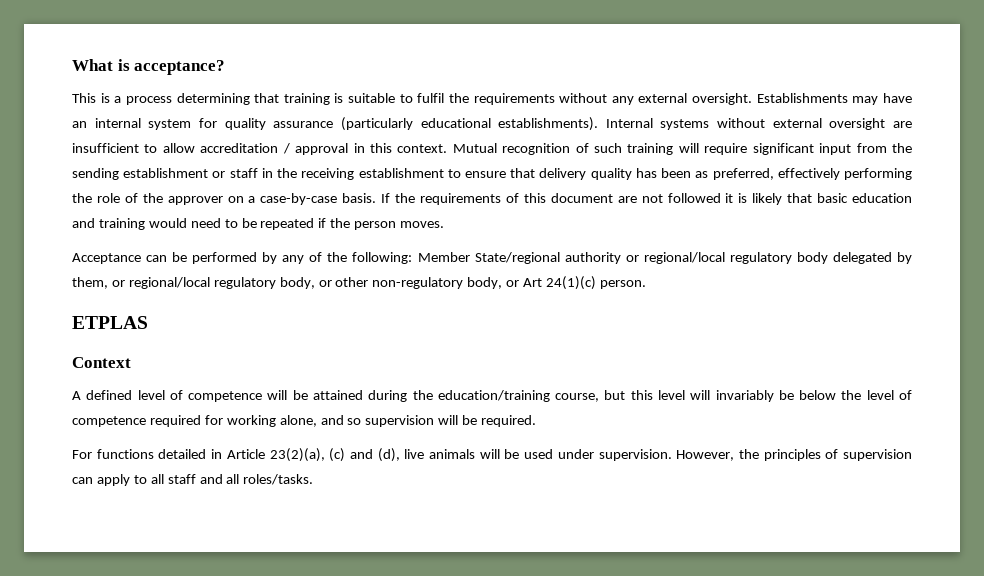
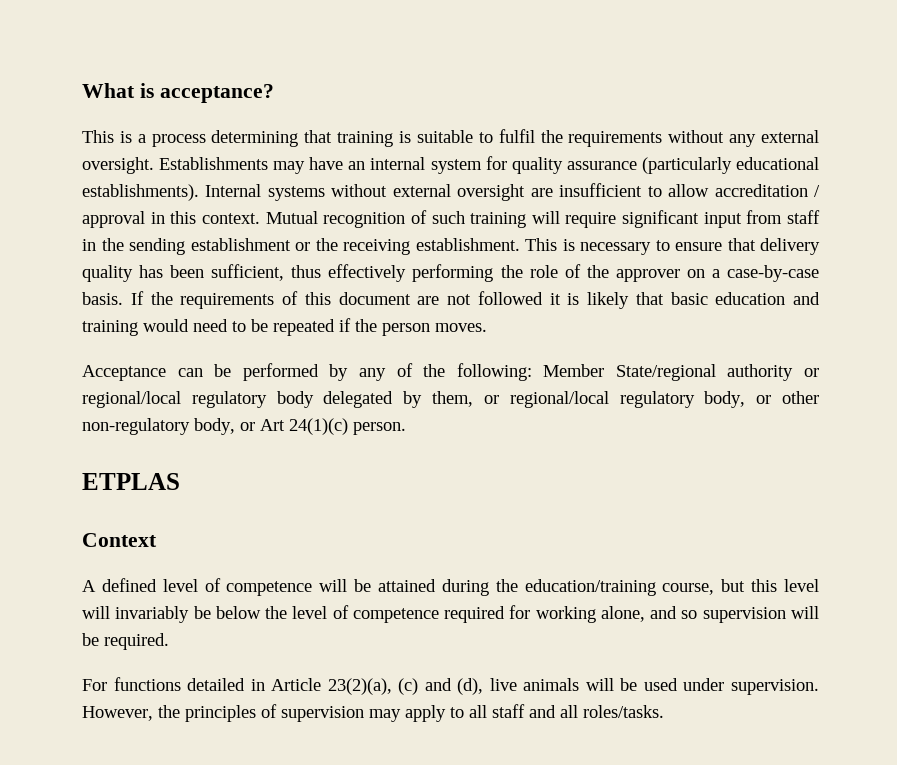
(887, 148) none -> [787,210,820,224] [82,239,96,251] staff in
[229,168,444,180] staff in the receiving establishment -> [315,238,651,255] the receiving establishment. This is necessary
[695,168,774,180] as preferred, -> [211,264,322,281] sufficient, thus
[72,477,93,484] can -> [369,709,401,722] may

